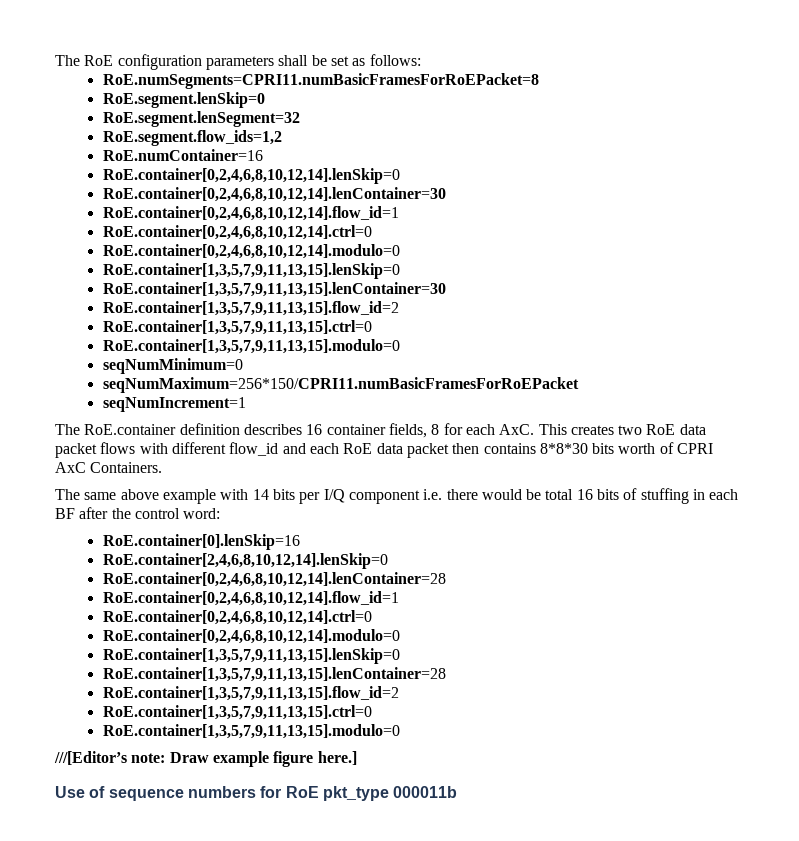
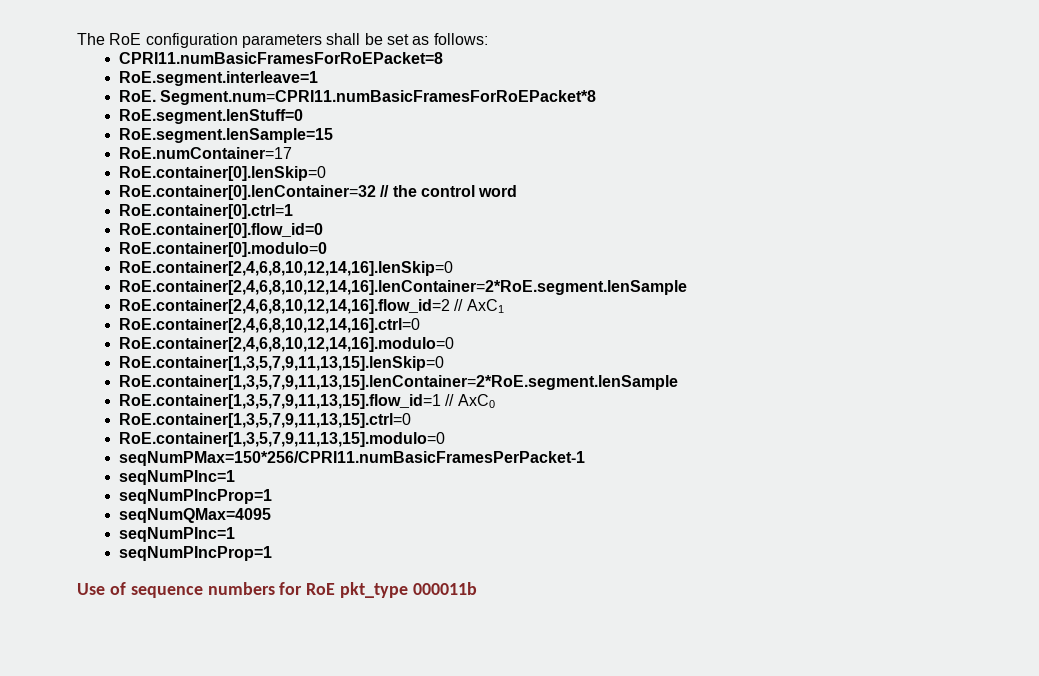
[102,73,539,89] [102,92,265,108] [102,111,300,127] [102,130,282,146] [102,149,263,161] [102,168,400,184] [102,187,446,202] [102,206,399,221] [102,225,372,240] [102,244,400,259] [102,263,400,279] [102,282,446,297] [102,301,399,316] [102,320,372,335] [102,339,400,354] [102,358,243,374] [102,377,579,393] [102,397,246,412] [55,423,706,438] [55,442,714,458] [55,462,163,473] [55,488,739,504] [55,507,221,519] [102,534,300,550] [102,553,388,569] [102,572,446,587] [102,591,399,606] [102,610,372,625] [102,629,400,644] [102,648,400,664] [102,667,446,682] [102,686,399,701] [102,705,372,720] [102,724,400,739] [54,751,357,767] RoE.numSegments=CPRI11.numBasicFramesForRoEPacket=8 // RoE.segment.lenSkip=0 // RoE.segment.lenSegment=32 // RoE.segment.flow_ids=1,2 // RoE.numContainer=16 // RoE.container[0,2,4,6,8,10,12,14].lenSkip=0 // RoE.container[0,2,4,6,8,10,12,14].lenContainer=30 // RoE.container[0,2,4,6,8,10,12,14].flow_id=1 // RoE.container[0,2,4,6,8,10,12,14].ctrl=0 // RoE.container[0,2,4,6,8,10,12,14].modulo=0 // RoE.container[1,3,5,7,9,11,13,15].lenSkip=0 // RoE.container[1,3,5,7,9,11,13,15].lenContainer=30 // RoE.container[1,3,5,7,9,11,13,15].flow_id=2 // RoE.container[1,3,5,7,9,11,13,15].ctrl=0 // RoE.container[1,3,5,7,9,11,13,15].modulo=0 // seqNumMinimum=0 // seqNumMaximum=256*150/CPRI11.numBasicFramesForRoEPacket // seqNumIncrement=1 // The RoE.container definition describes 16 container fields, 8 for each AxC. This creates two RoE data packet flows with different flow_id and each RoE data packet then contains 8*8*30 bits worth of CPRI AxC Containers. // The same above example with 14 bits per I/Q component i.e. there would be total 16 bits of stuffing in each BF after the control word: // RoE.container[0].lenSkip=16 // RoE.container[2,4,6,8,10,12,14].lenSkip=0 // RoE.container[0,2,4,6,8,10,12,14].lenContainer=28 // RoE.container[0,2,4,6,8,10,12,14].flow_id=1 // RoE.container[0,2,4,6,8,10,12,14].ctrl=0 // RoE.container[0,2,4,6,8,10,12,14].modulo=0 // RoE.container[1,3,5,7,9,11,13,15].lenSkip=0 // RoE.container[1,3,5,7,9,11,13,15].lenContainer=28 // RoE.container[1,3,5,7,9,11,13,15].flow_id=2 // RoE.container[1,3,5,7,9,11,13,15].ctrl=0 // RoE.container[1,3,5,7,9,11,13,15].modulo=0 // ///[Editor’s note: Draw example figure here.] -> [118,52,443,64] [118,71,318,86] [118,90,597,105] [118,109,303,124] [118,128,333,143] [118,147,292,159] [118,166,326,181] [118,185,518,200] [118,204,293,219] [118,223,323,238] [118,242,327,257] [118,261,453,276] [118,280,687,295] [118,299,504,314] [118,318,420,333] [118,337,454,352] [118,356,444,371] [118,375,678,390] [118,394,495,409] [118,413,411,428] [118,432,445,447] [118,451,585,466] [118,470,235,485] [118,489,272,504] [118,508,271,523] [118,527,235,542] [118,546,272,561] CPRI11.numBasicFramesForRoEPacket=8 // RoE.segment.interleave=1 // RoE. Segment.num=CPRI11.numBasicFramesForRoEPacket*8 // RoE.segment.lenStuff=0 // RoE.segment.lenSample=15 // RoE.numContainer=17 // RoE.container[0].lenSkip=0 // RoE.container[0].lenContainer=32 // the control word // RoE.container[0].ctrl=1 // RoE.container[0].flow_id=0 // RoE.container[0].modulo=0 // RoE.container[2,4,6,8,10,12,14,16].lenSkip=0 // RoE.container[2,4,6,8,10,12,14,16].lenContainer=2*RoE.segment.lenSample // RoE.container[2,4,6,8,10,12,14,16].flow_id=2 // AxC1 // RoE.container[2,4,6,8,10,12,14,16].ctrl=0 // RoE.container[2,4,6,8,10,12,14,16].modulo=0 // RoE.container[1,3,5,7,9,11,13,15].lenSkip=0 // RoE.container[1,3,5,7,9,11,13,15].lenContainer=2*RoE.segment.lenSample // RoE.container[1,3,5,7,9,11,13,15].flow_id=1 // AxC0 // RoE.container[1,3,5,7,9,11,13,15].ctrl=0 // RoE.container[1,3,5,7,9,11,13,15].modulo=0 // seqNumPMax=150*256/CPRI11.numBasicFramesPerPacket-1 // seqNumPInc=1 // seqNumPIncProp=1 // seqNumQMax=4095 // seqNumPInc=1 // seqNumPIncProp=1

